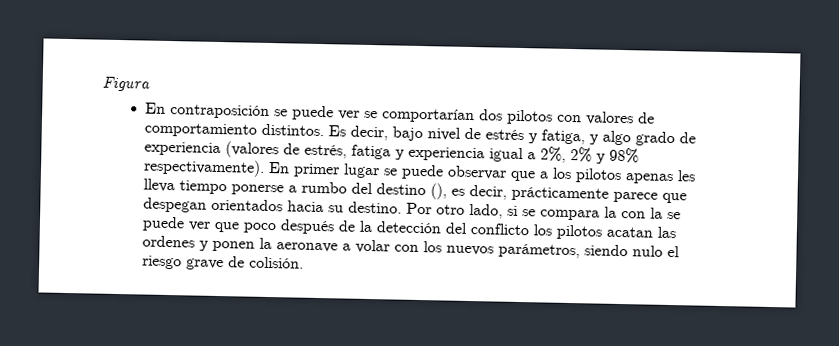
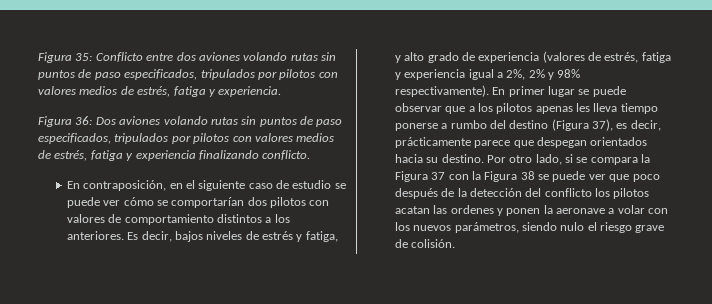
[102,76,150,92] [145,102,361,121] Figura // En contraposición se puede ver -> [38,52,336,63] [38,69,338,80] [38,86,282,97] [38,116,343,127] [38,133,335,144] [38,150,311,161] [66,180,346,191] [66,197,154,208] Figura 35: Conflicto entre dos aviones volando rutas sin puntos de paso especificados, tripulados por pilotos con valores medios de estrés, fatiga y experiencia. // Figura 36: Dos aviones volando rutas sin puntos de paso especificados, tripulados por pilotos con valores medios de estrés, fatiga y experiencia finalizando conflicto. // En contraposición, en el siguiente caso de estudio se puede ver cómo
[261,123,462,142] distintos. Es decir, bajo nivel -> [216,214,290,223] [66,231,243,242] distintos a los anteriores. Es decir, bajos niveles
[602,130,632,146] algo -> [404,52,425,61] alto
[430,183,448,200] (), -> [551,119,614,131] (Figura 37),
[621,207,664,219] con la -> [394,171,535,182] Figura 37 con la Figura 38

